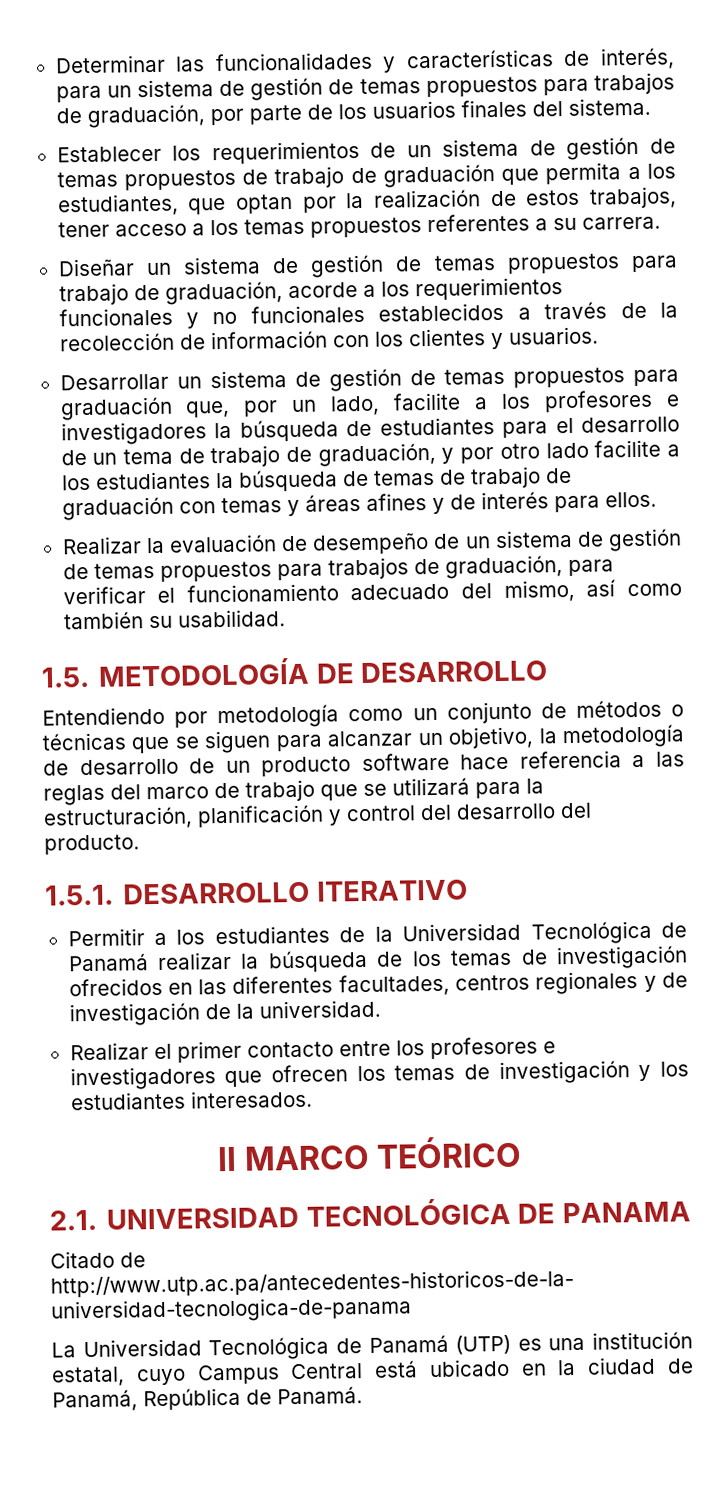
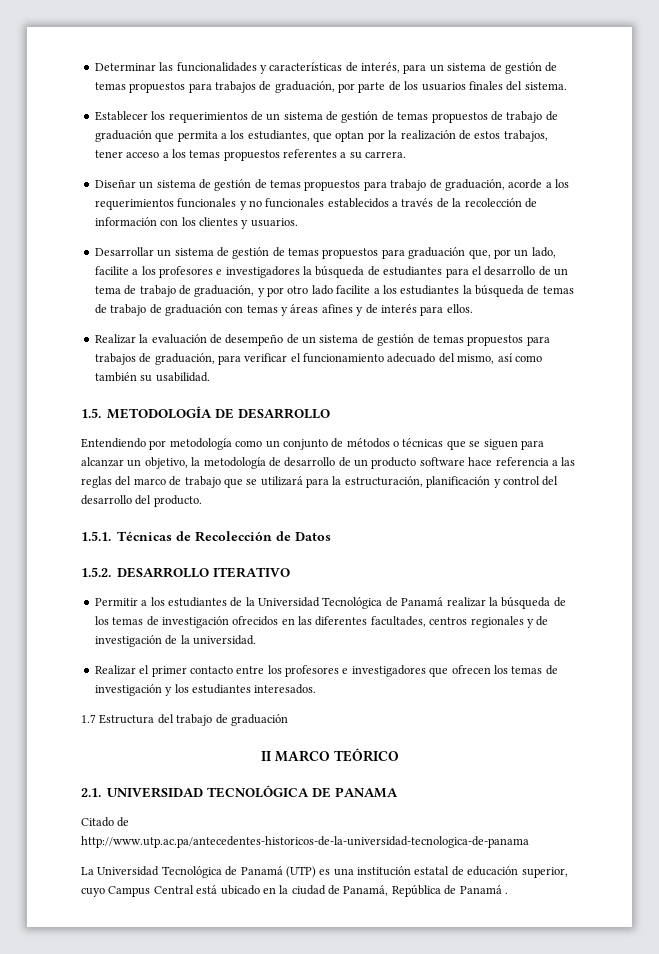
(114, 895) none -> [117,531,332,542] [81,567,111,577] Técnicas de Recolección de Datos // 1.5.2.
(313, 1099) none -> [81,714,288,726] // 1.7 Estructura del trabajo de graduación
[51,1366,125,1387] estatal, -> [414,866,568,878] estatal de educación superior,
[277,1386,363,1405] Panamá. -> [459,885,508,894] Panamá .

